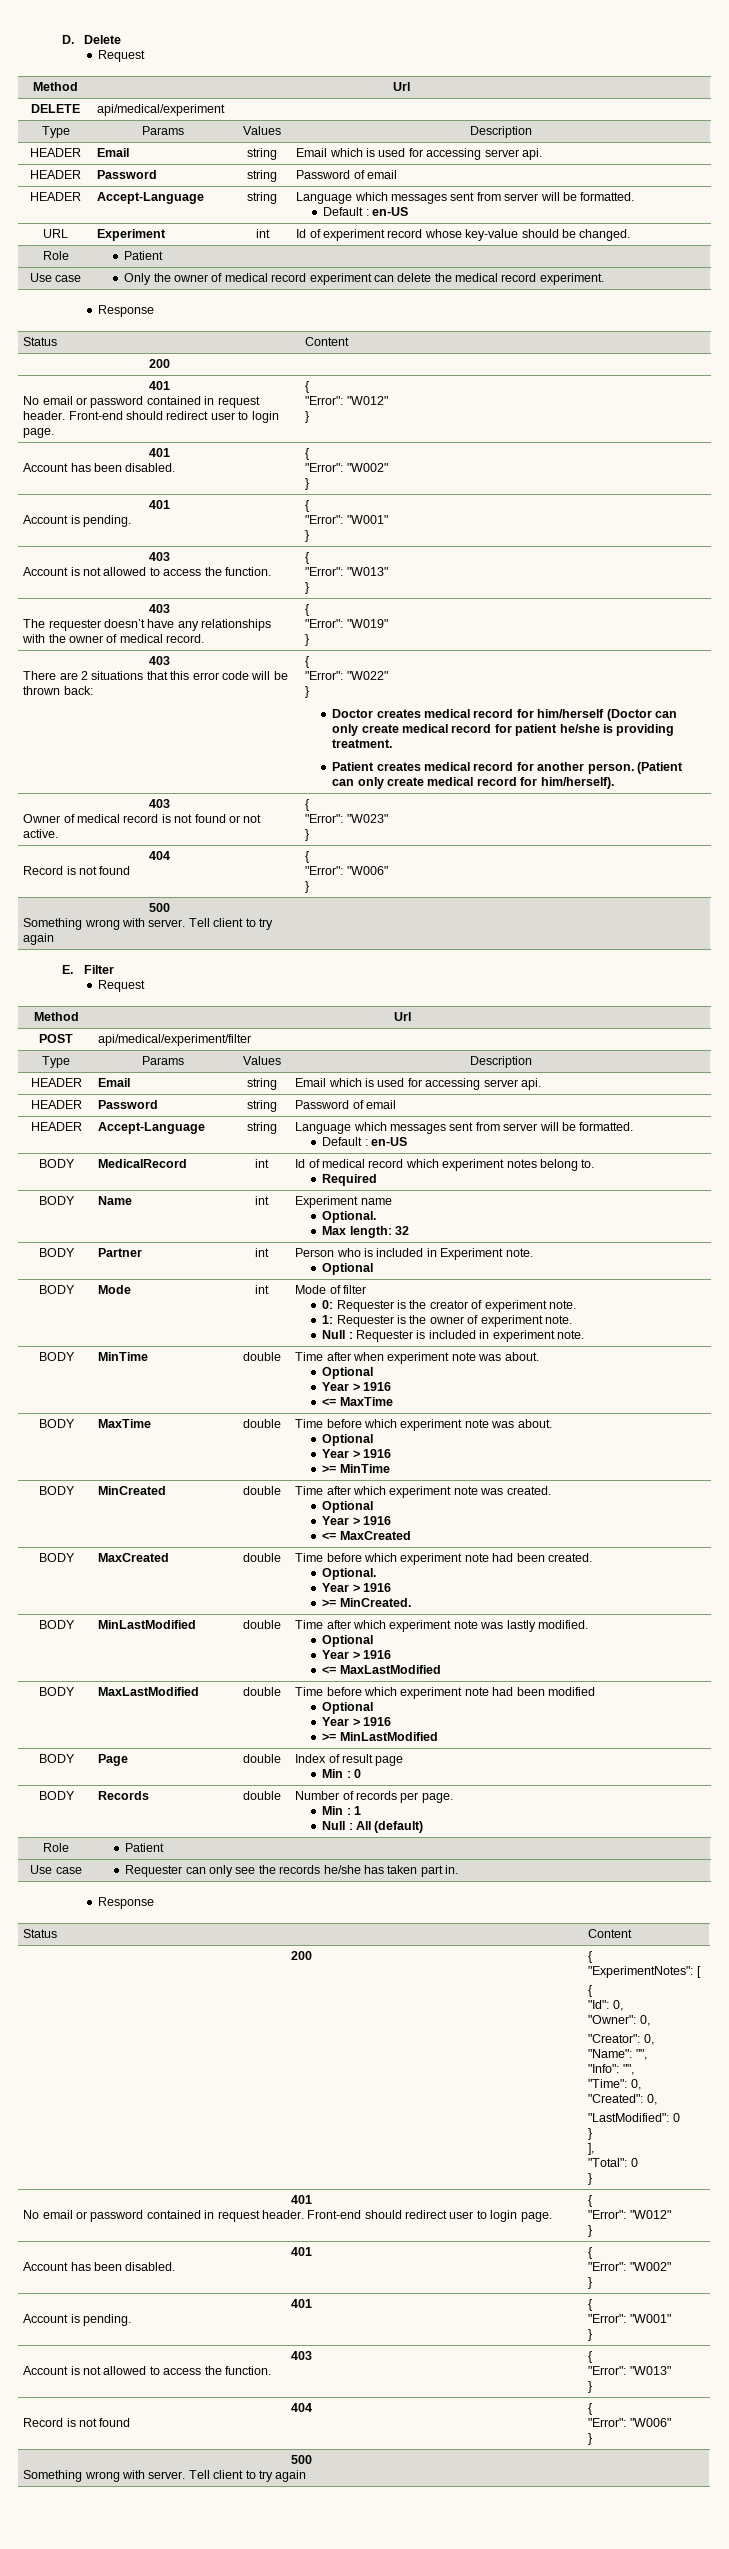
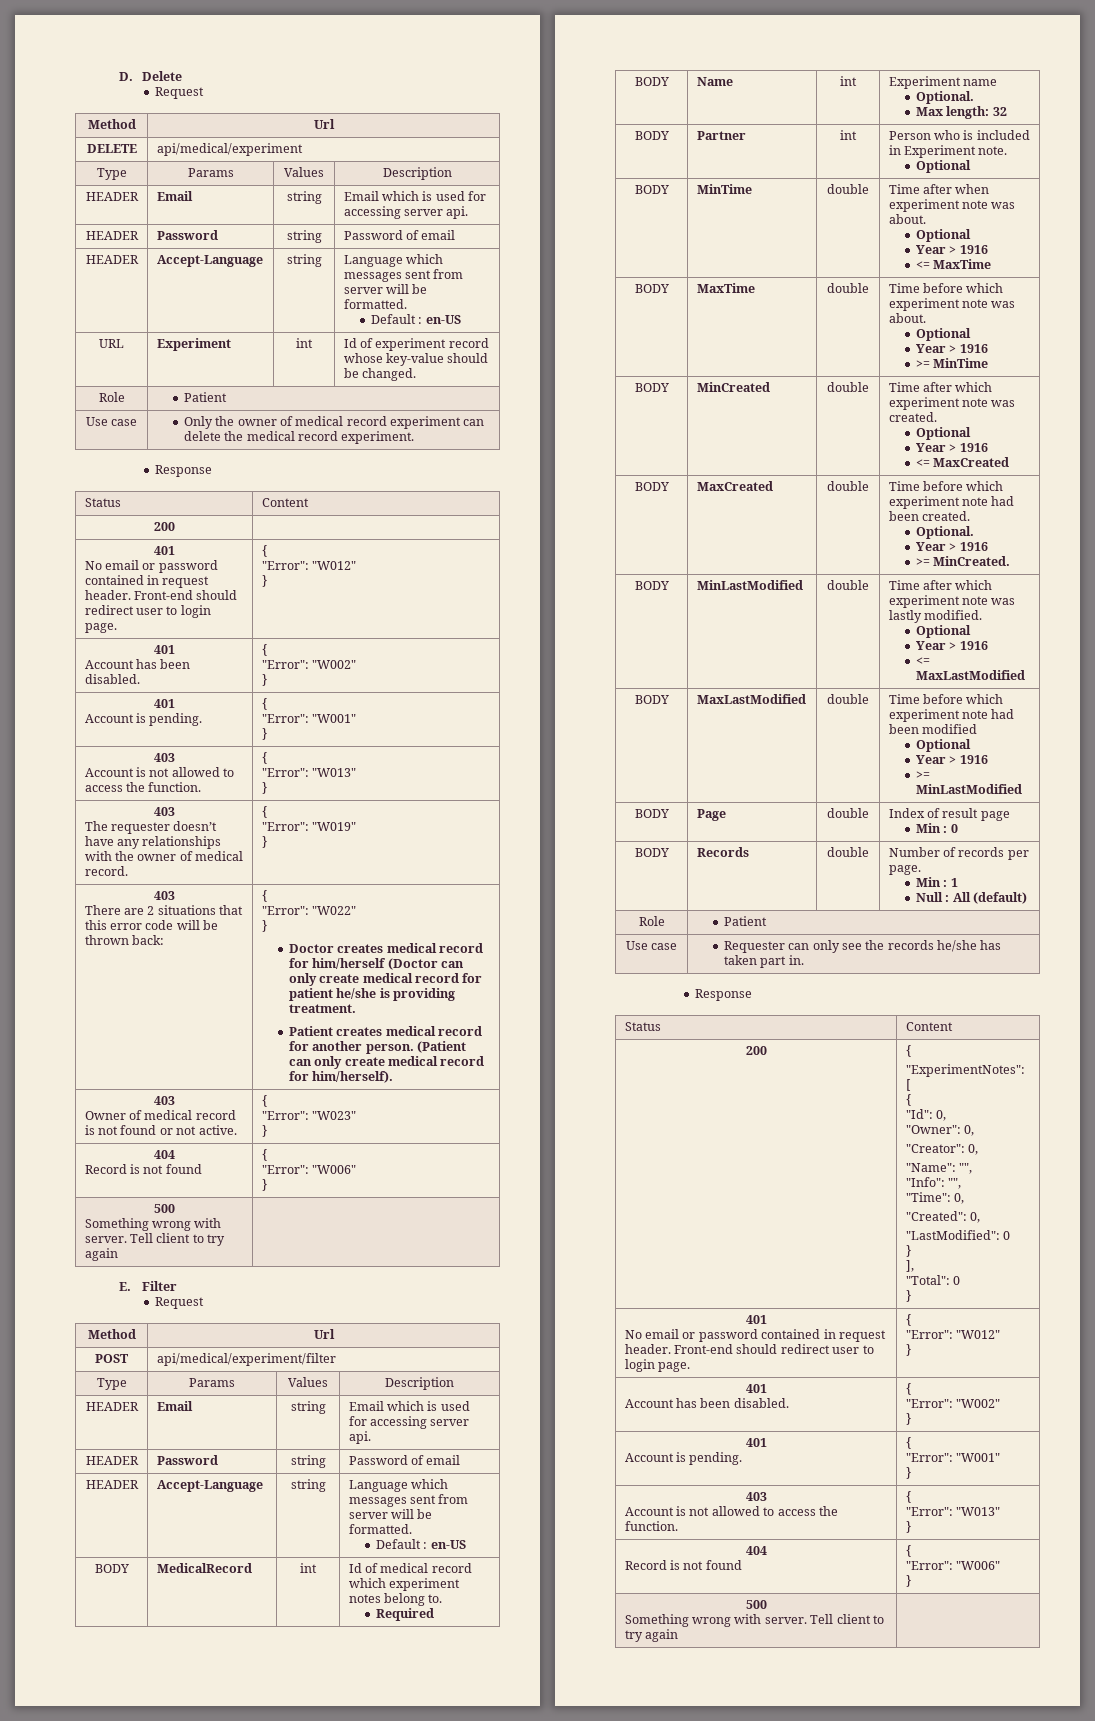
[38,1285,75,1294] [98,1285,132,1294] [255,1285,269,1294] [295,1285,367,1294] [322,1300,576,1312] [322,1315,572,1327] [322,1330,584,1342] // BODY | Mode | int | Mode of filter // 0: Requester is the creator of experiment note. // 1: Requester is the owner of experiment note. // Null : Requester is included in experiment note. -> (971, 166) none

